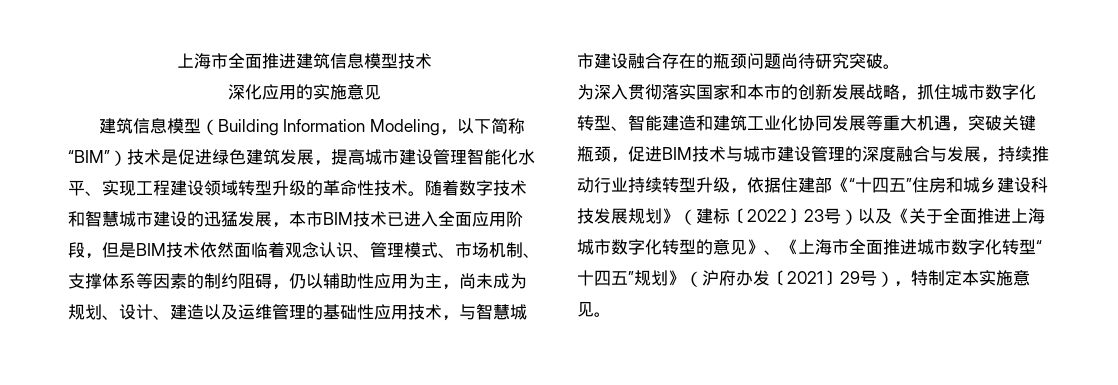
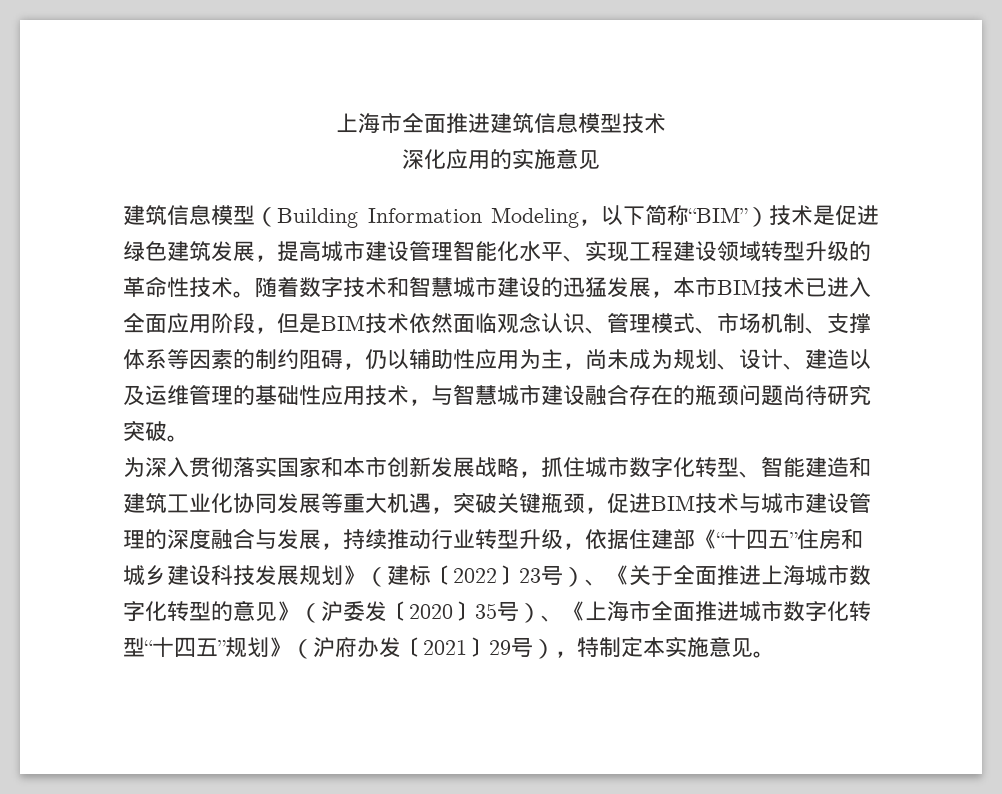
[268,242,285,258] 着 -> (497, 323) none
[781,84,798,100] 的 -> (387, 467) none
[628,177,662,193] 持续 -> (475, 538) none
[858,208,892,224] 以及 -> [585,579,607,586] 、
(764, 247) none -> [299,601,541,623] （沪委发〔2020〕35号）

